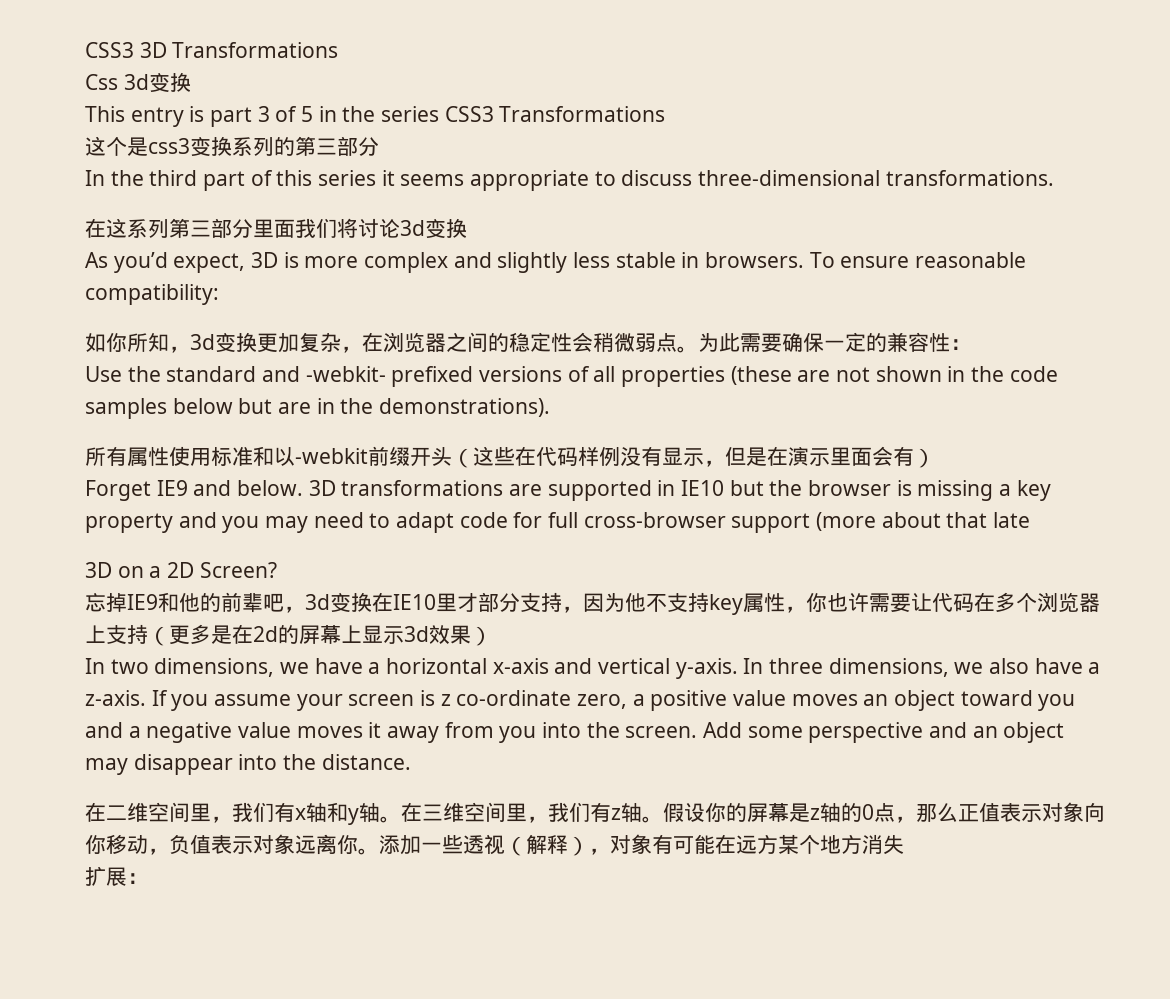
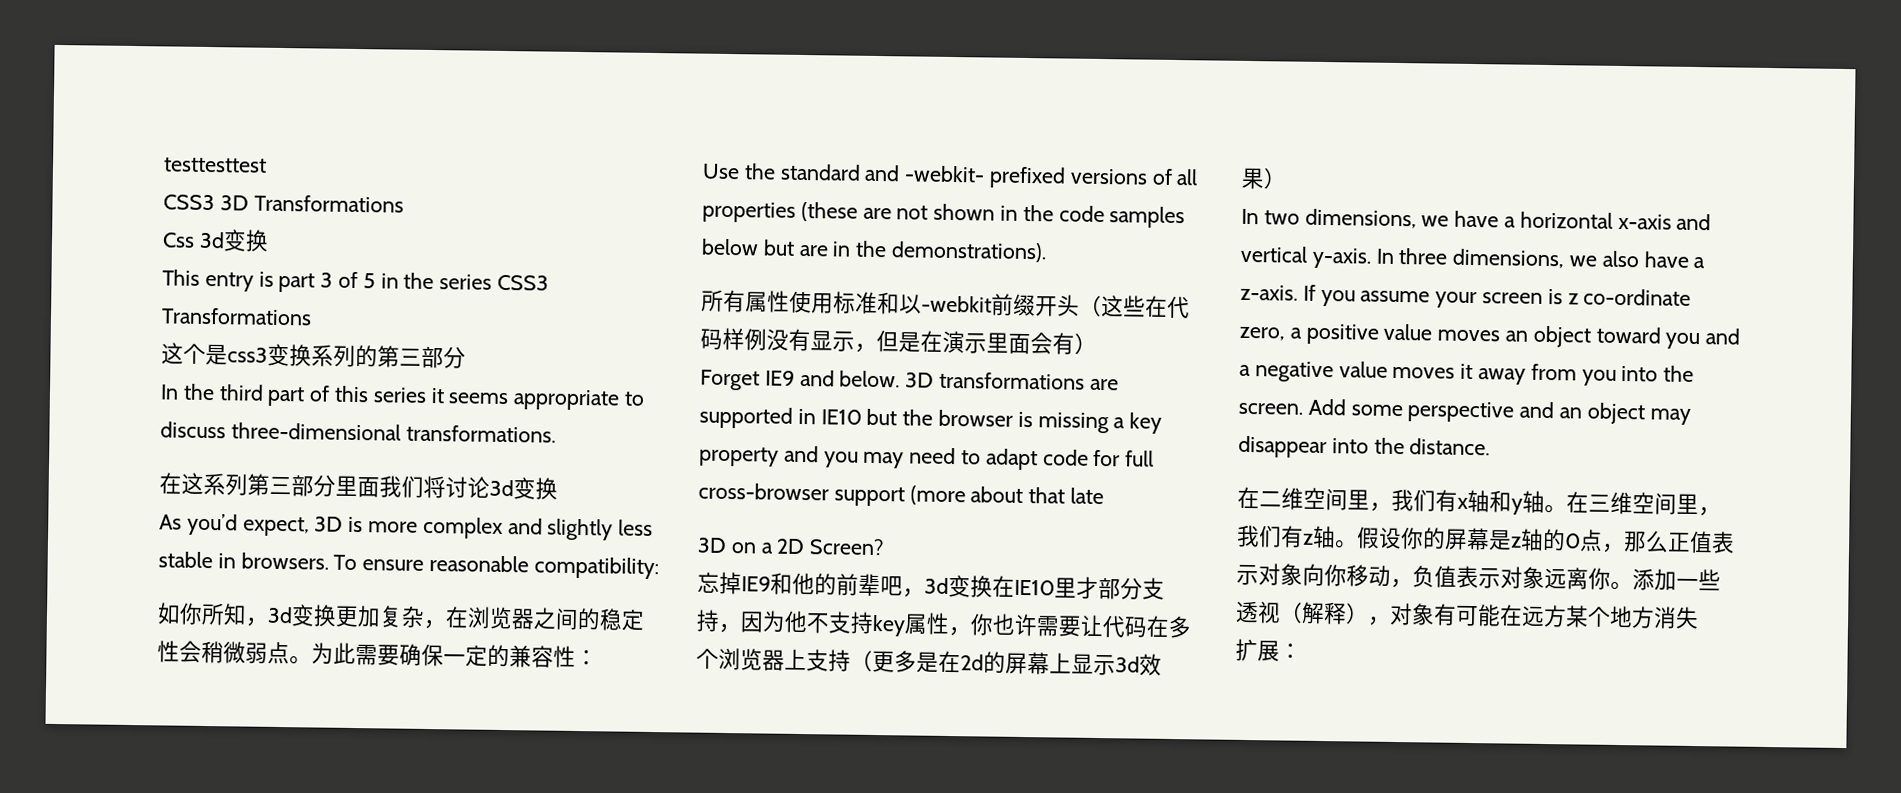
(85, 50) none -> [163,157,267,173] testtesttest //

